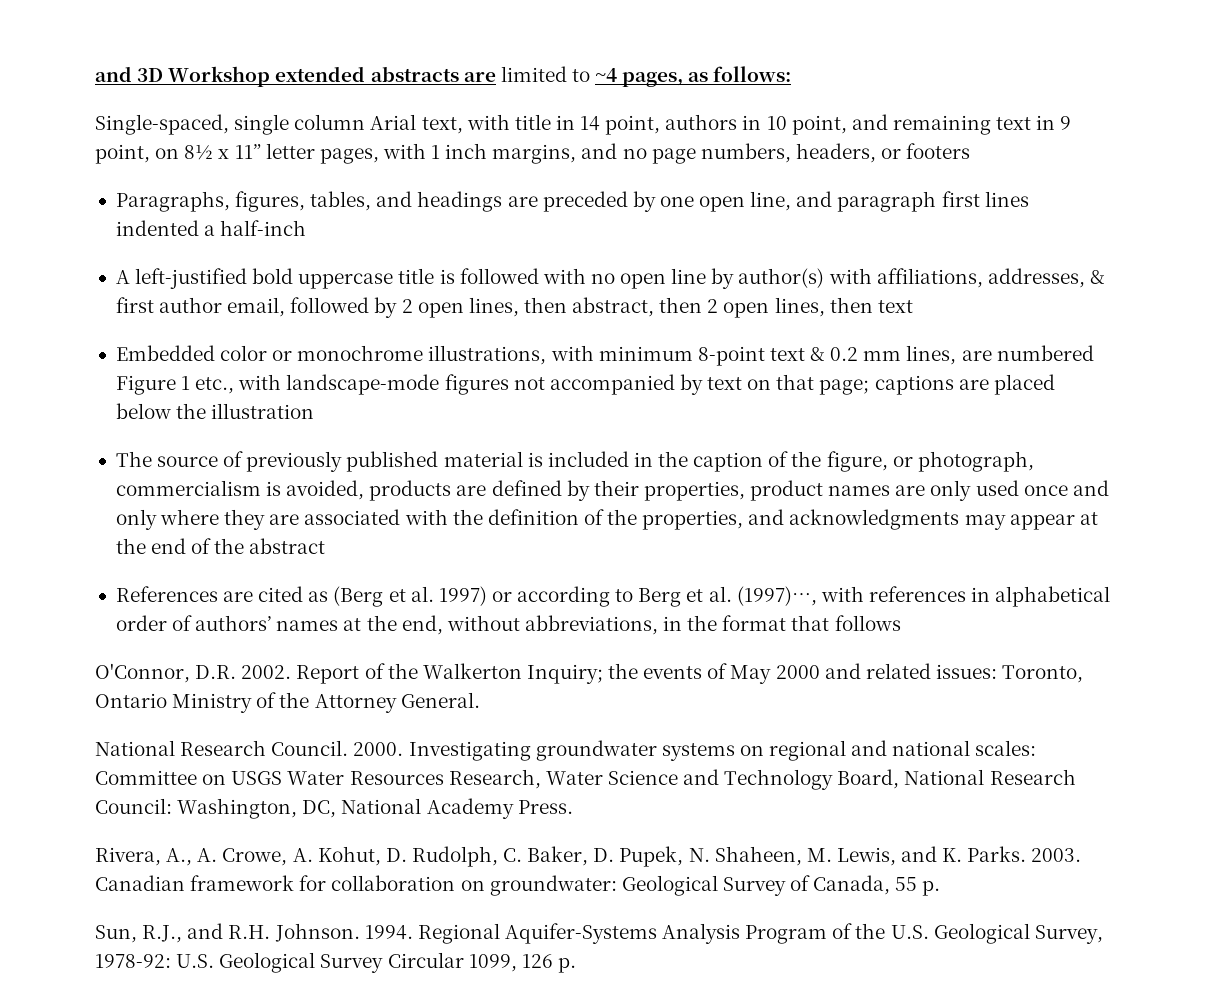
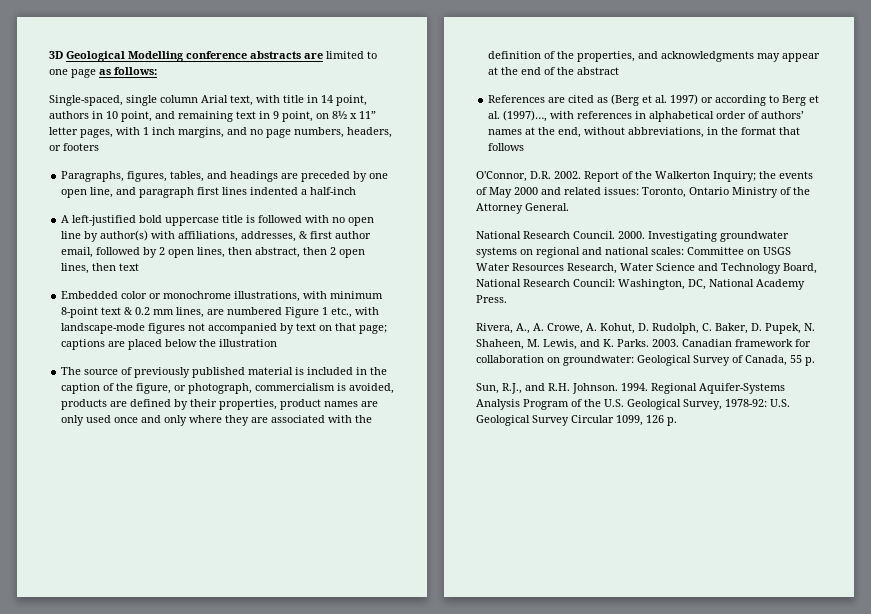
[95,66,366,87] and 3D Workshop extended -> [49,51,247,62] 3D Geological Modelling conference
[595,68,684,87] ~4 pages, -> [49,69,96,78] one page

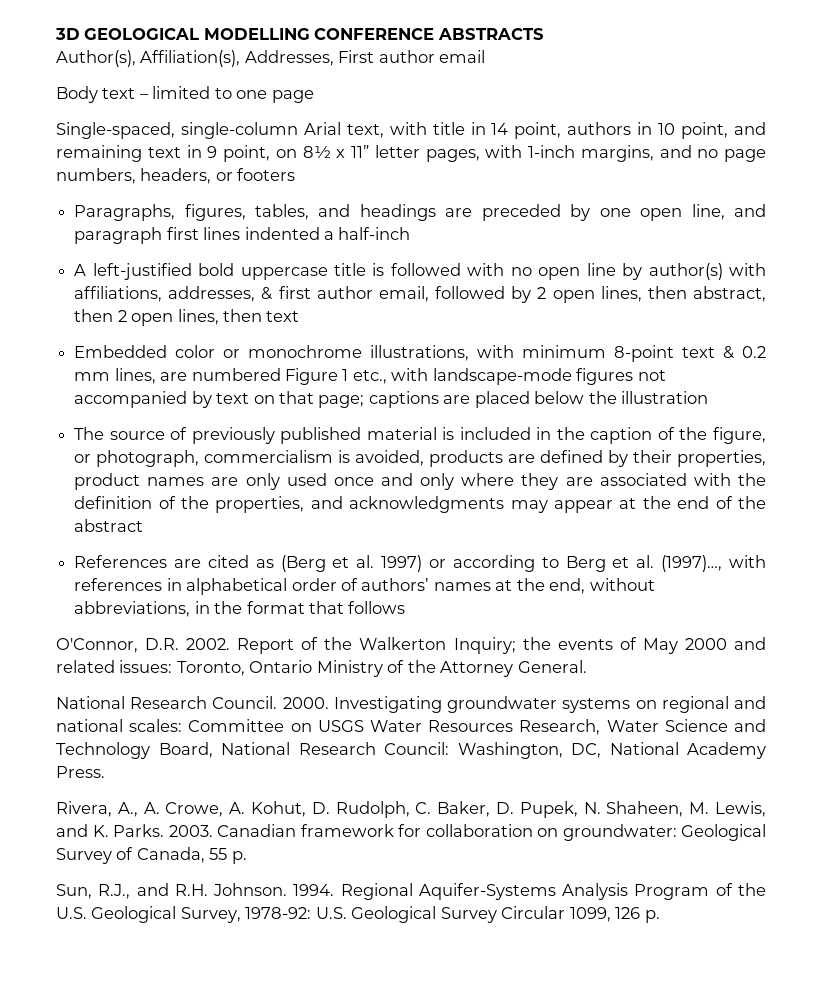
[66,51,323,62] Geological Modelling conference abstracts are -> [84,28,544,40] [56,50,486,67] [56,86,149,103] GEOLOGICAL MODELLING CONFERENCE ABSTRACTS // Author(s), Affiliation(s), Addresses, First author email // Body text –
[99,67,157,75] as follows: -> (314, 96) none
[126,95,198,106] single column -> [180,122,298,139] single-column
[143,127,175,135] 1 inch -> [528,145,575,158] 1-inch

